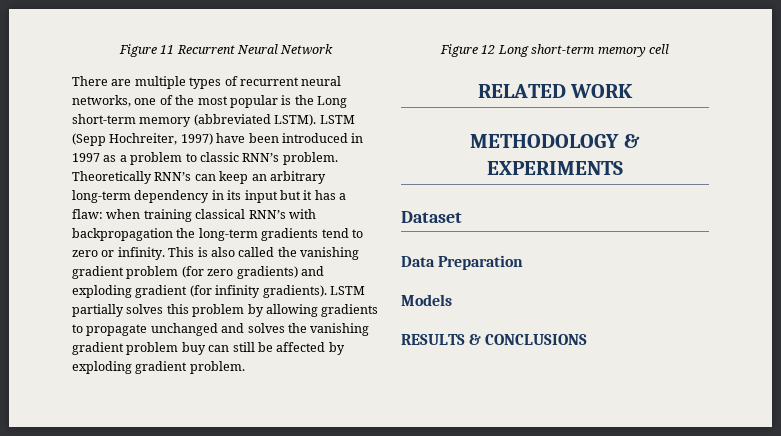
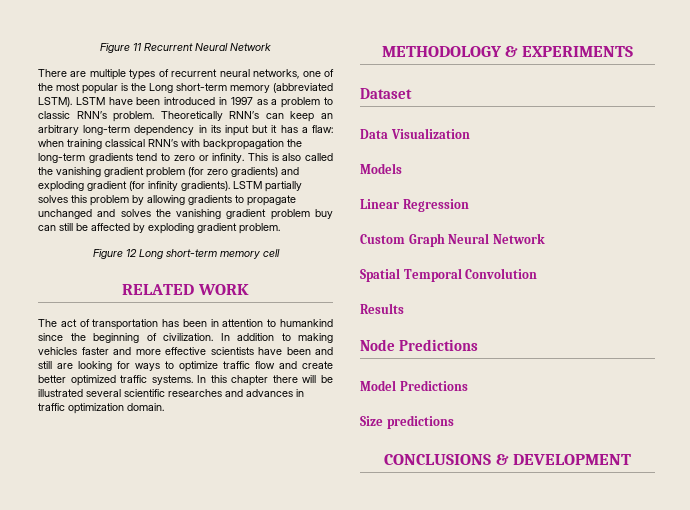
[72,133,213,146] (Sepp Hochreiter, 1997) -> (105, 101) none
(634, 91) none -> [38,319,333,330] [38,333,333,343] [38,347,333,355] [38,361,333,372] [38,375,333,386] [38,389,304,397] [38,403,164,414] // The act of transportation has been in attention to humankind since the beginning of civilization. In addition to making vehicles faster and more effective scientists have been and still are looking for ways to optimize traffic flow and create better optimized traffic systems. In this chapter there will be illustrated several scientific researches and advances in traffic optimization domain.
[438,255,524,270] Preparation -> [390,128,470,139] Visualization
[401,334,588,345] RESULTS & CONCLUSIONS -> [360,199,469,212] [360,233,545,247] [360,268,538,282] [360,303,404,314] [360,339,479,351] [360,380,468,391] [360,415,454,429] [384,454,631,465] Linear Regression // Custom Graph Neural Network // Spatial Temporal Convolution // Results // Node Predictions // Model Predictions // Size predictions // CONCLUSIONS & DEVELOPMENT

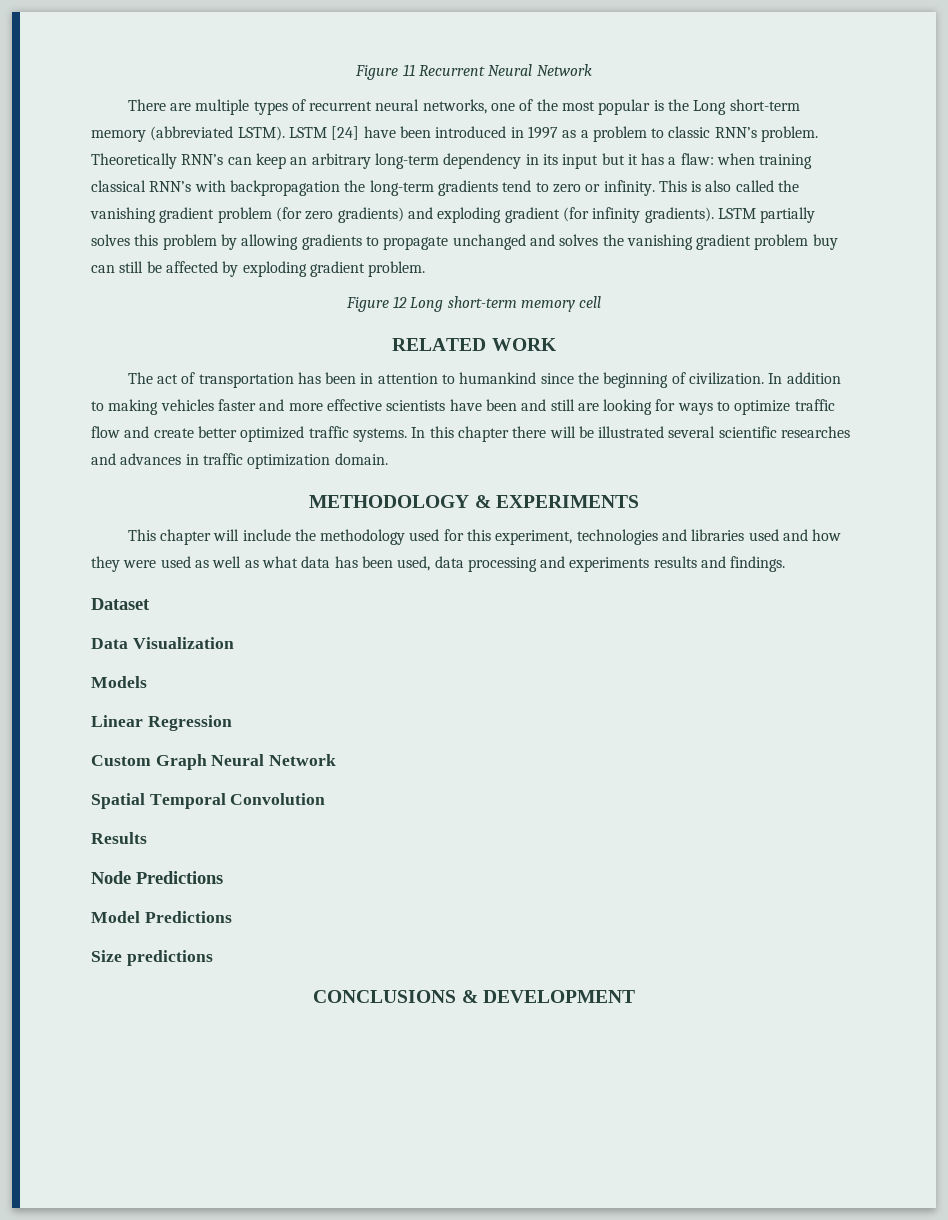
(105, 101) none -> [331,126,360,140] [24]
(634, 51) none -> [127,529,842,545] [91,556,786,572] // This chapter will include the methodology used for this experiment, technologies and libraries used and how they were used as well as what data has been used, data processing and experiments results and findings.

